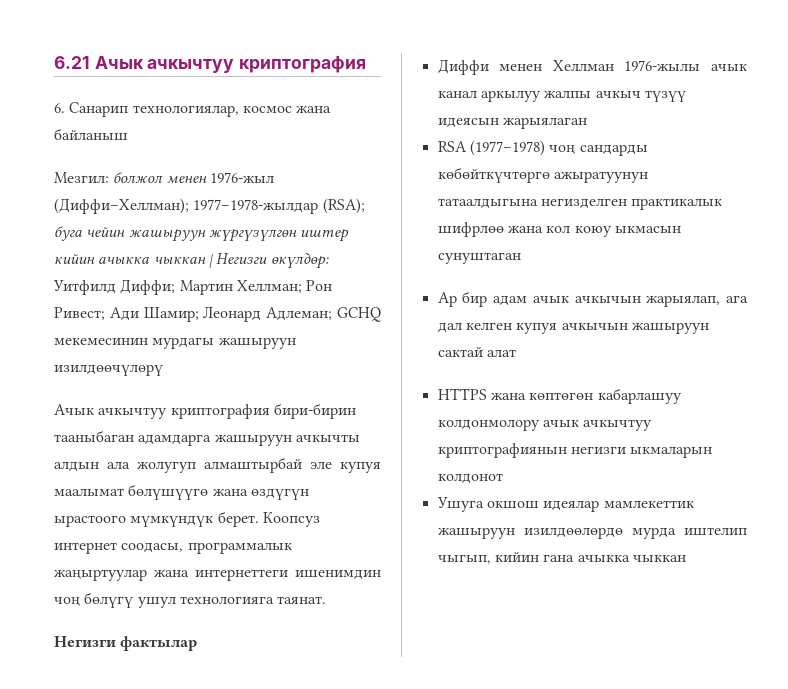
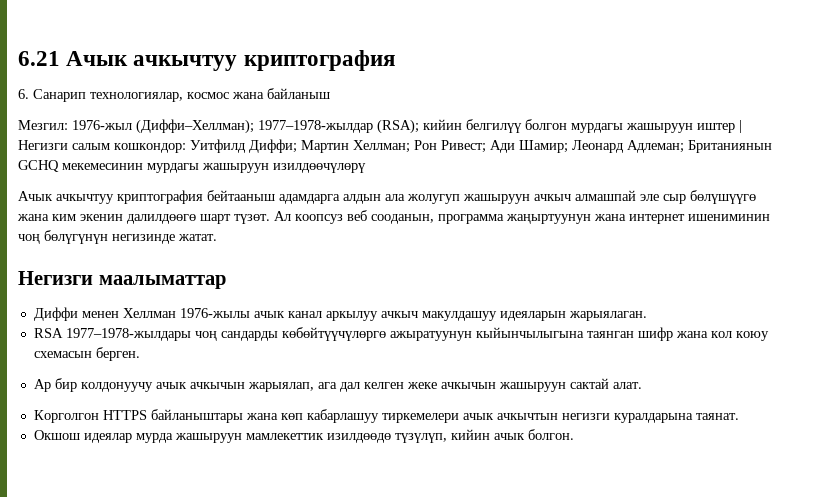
[113,172,207,184] болжол менен -> (68, 125) none
[54,226,350,242] [54,252,329,269] буга чейин жашыруун жүргүзүлгөн иштер кийин ачыкка чыккан | Негизги өкүлдөр: -> [423,119,742,133] [18,140,186,153] кийин белгилүү болгон мурдагы жашыруун иштер | Негизги салым кошкондор:
(333, 314) none -> [688,140,772,153] Британиянын
[273,403,356,419] [54,430,360,446] [54,457,381,473] [54,484,309,500] [54,511,320,527] [54,542,292,554] [54,569,381,581] [54,592,327,608] [54,636,198,651] бири-бирин тааныбаган адамдарга жашыруун ачкычты алдын ала жолугуп алмаштырбай эле купуя маалымат бөлүшүүгө жана өздүгүн ырастоого мүмкүндүк берет. Коопсуз интернет соодасы, программалык жаңыртуулар жана интернеттеги ишенимдин чоң бөлүгү ушул технологияга таянат. // Негизги фактылар -> [207,190,756,204] [17,210,770,224] [18,230,217,244] [18,271,226,289] бейтааныш адамдарга алдын ала жолугуп жашыруун ачкыч алмашпай эле сыр бөлүшүүгө жана ким экенин далилдөөгө шарт түзөт. Ал коопсуз веб сооданын, программа жаңыртуунун жана интернет ишениминин чоң бөлүгүнүн негизинде жатат. // Негизги маалыматтар
[544,90,686,102] [437,117,587,129] жалпы ачкыч түзүү идеясын жарыялаган -> [380,311,647,321] ачкыч макулдашуу идеяларын жарыялаган.
[469,140,545,156] (1977–1978) -> [65,328,191,341] 1977–1978-жылдары
[437,167,648,183] [437,198,723,210] [437,222,504,237] көбөйткүчтөргө ажыратуунун татаалдыгына негизделген практикалык шифрлөө -> [281,327,673,341] көбөйтүүчүлөргө ажыратуунун кыйынчылыгына таянган шифр
[614,226,681,233] [437,252,521,264] ыкмасын сунуштаган -> [33,347,140,361] схемасын берген.
[493,295,528,306] адам -> [80,382,153,392] колдонуучу
[516,323,558,334] купуя -> [406,382,437,389] жеке
[486,349,516,357] [437,388,682,404] [437,419,653,431] [437,443,713,458] [437,473,503,484] [436,497,694,512] [437,527,747,539] [437,552,686,564] алат // HTTPS жана көптөгөн кабарлашуу колдонмолору ачык ачкычтуу криптографиянын негизги ыкмаларын колдонот // Ушуга окшош идеялар мамлекеттик жашыруун изилдөөлөрдө мурда иштелип чыгып, кийин гана ачыкка чыккан -> [612,382,642,389] [33,409,739,423] [33,429,574,443] алат. // Корголгон HTTPS байланыштары жана көп кабарлашуу тиркемелери ачык ачкычтын негизги куралдарына таянат. // Окшош идеялар мурда жашыруун мамлекеттик изилдөөдө түзүлүп, кийин ачык болгон.

